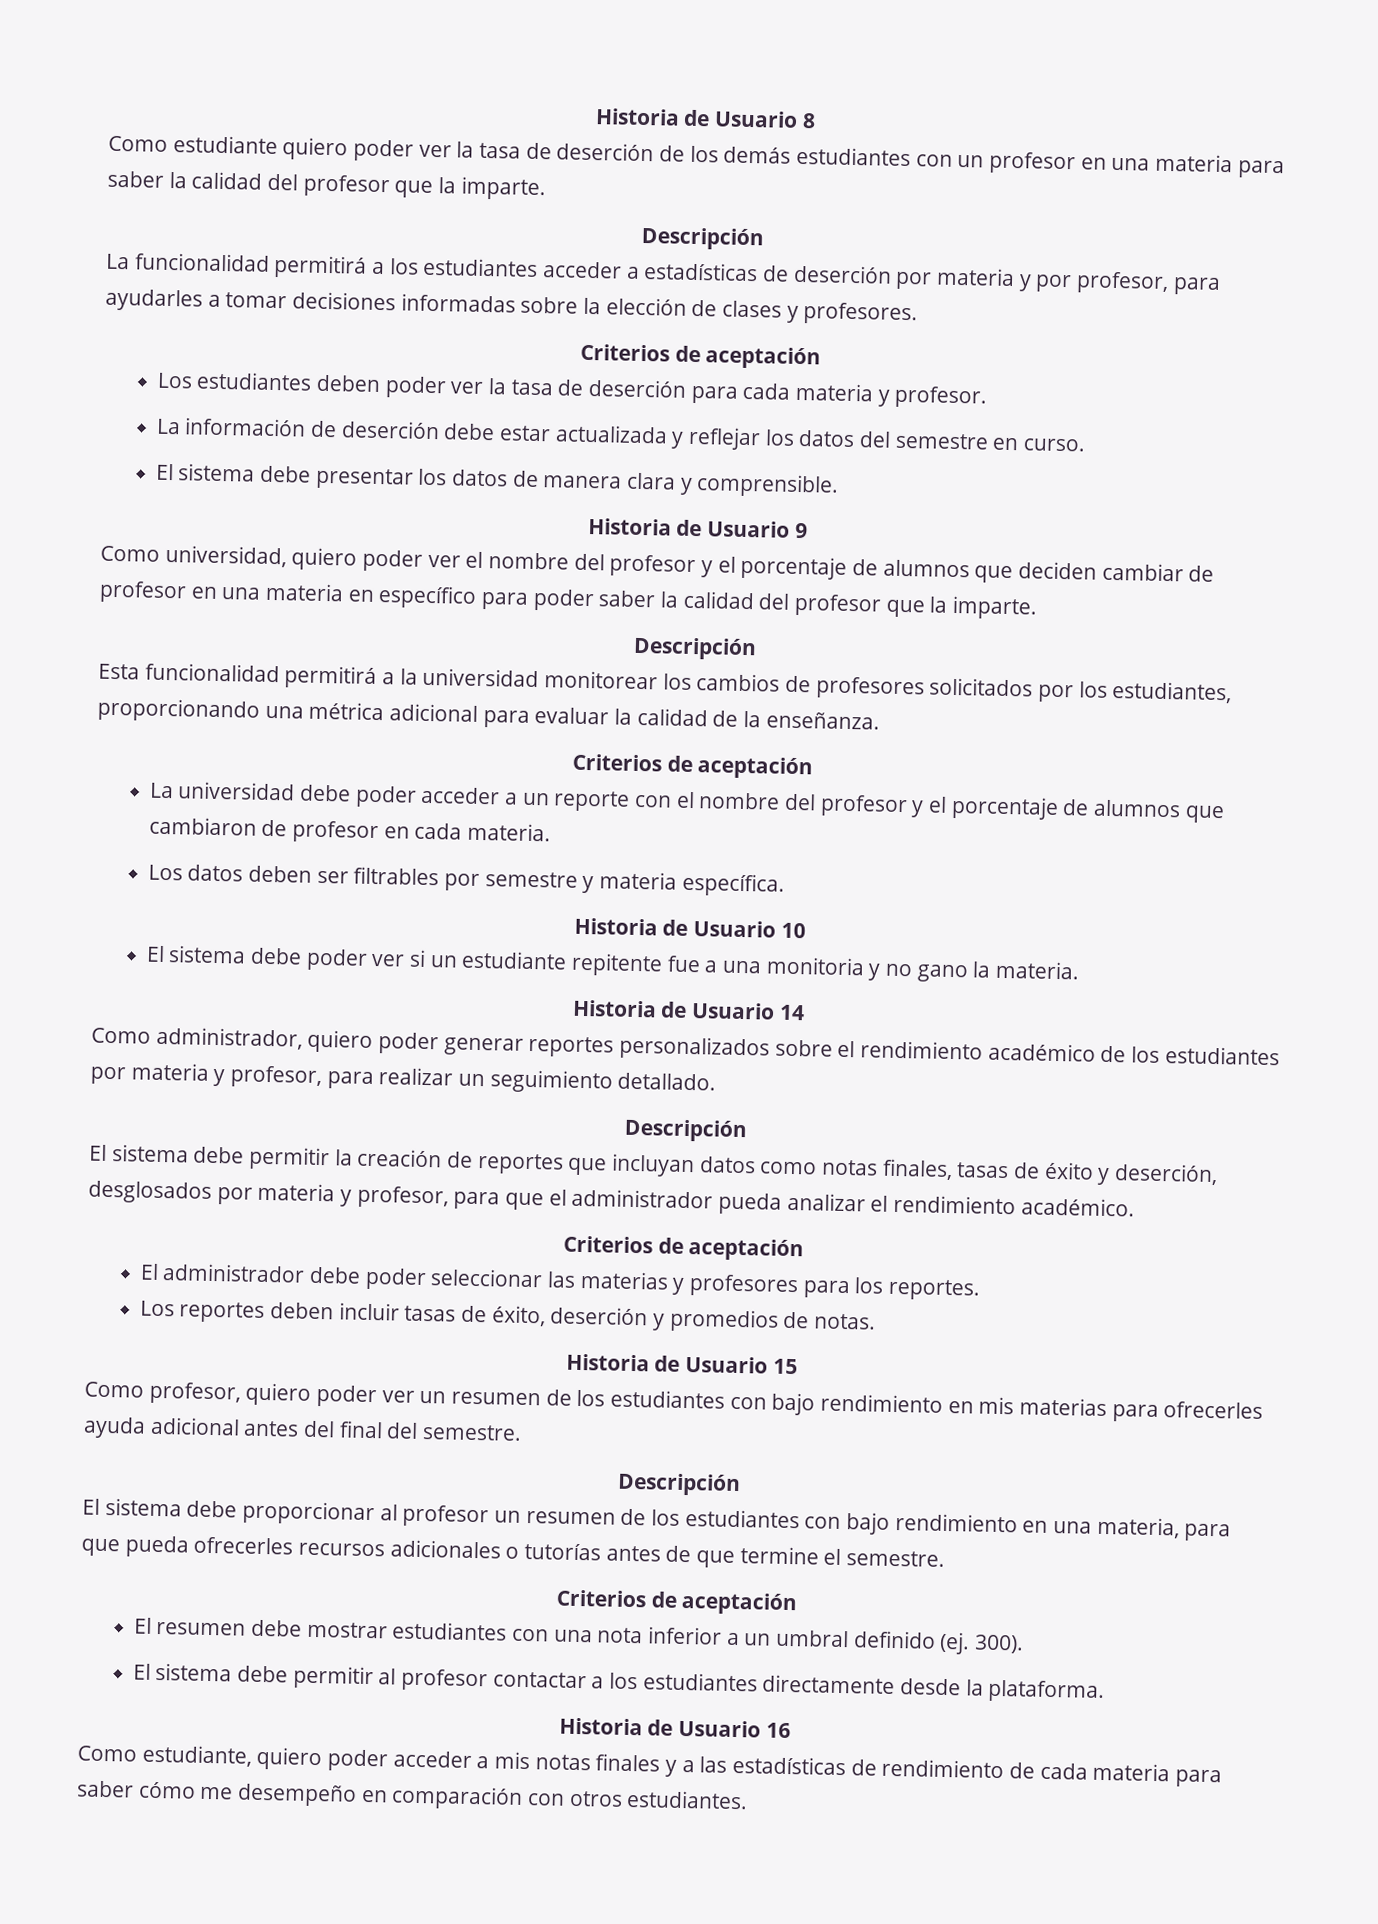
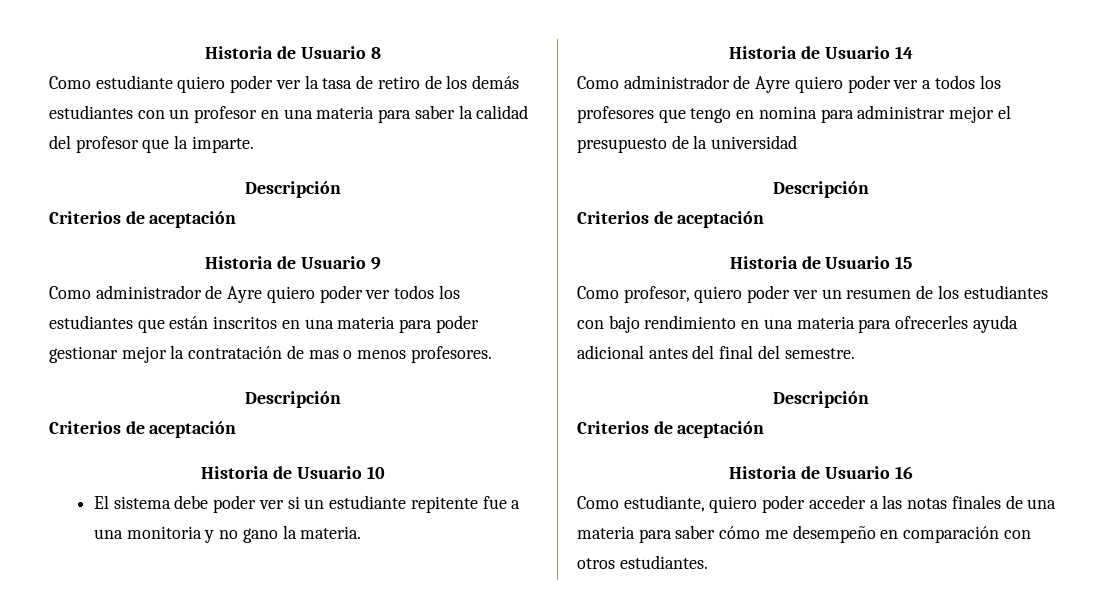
[556,142,655,162] deserción -> [377,76,420,89] retiro
[106,252,1221,295] [105,288,919,326] [579,343,822,370] [156,371,988,409] [155,417,1087,452] [155,463,840,498] La funcionalidad permitirá a los estudiantes acceder a estadísticas de deserción por materia y por profesor, para ayudarles a tomar decisiones informadas sobre la elección de clases y profesores. // Criterios de aceptación // Los estudiantes deben poder ver la tasa de deserción para cada materia y profesor. // La información de deserción debe estar actualizada y reflejar los datos del semestre en curso. // El sistema debe presentar los datos de manera clara y comprensible. -> [49,211,237,228] Criterios de aceptación
[164,544,1215,584] [99,580,1038,620] [633,636,757,661] [98,662,1233,704] [97,697,880,730] [571,753,814,780] [149,781,1225,824] [148,816,552,844] [147,864,785,897] universidad, quiero poder ver el nombre del profesor y el porcentaje de alumnos que deciden cambiar de profesor en una materia en específico para poder saber la calidad del profesor que la imparte. // Descripción // Esta funcionalidad permitirá a la universidad monitorear los cambios de profesores solicitados por los estudiantes, proporcionando una métrica adicional para evaluar la calidad de la enseñanza. // Criterios de aceptación // La universidad debe poder acceder a un reporte con el nombre del profesor y el porcentaje de alumnos que cambiaron de profesor en cada materia. // Los datos deben ser filtrables por semestre y materia específica. -> [95,285,460,303] [49,315,479,333] [49,345,492,363] [245,391,341,408] [49,421,237,438] administrador de Ayre quiero poder ver todos los estudiantes que están inscritos en una materia para poder gestionar mejor la contratación de mas o menos profesores. // Descripción // Criterios de aceptación
[155,1026,1280,1066] [90,1062,717,1094] [624,1118,747,1143] [89,1144,1219,1186] [88,1180,1135,1217] [562,1235,805,1262] [139,1263,981,1301] [139,1300,877,1333] administrador, quiero poder generar reportes personalizados sobre el rendimiento académico de los estudiantes por materia y profesor, para realizar un seguimiento detallado. // Descripción // El sistema debe permitir la creación de reportes que incluyan datos como notas finales, tasas de éxito y deserción, desglosados por materia y profesor, para que el administrador pueda analizar el rendimiento académico. // Criterios de aceptación // El administrador debe poder seleccionar las materias y profesores para los reportes. // Los reportes deben incluir tasas de éxito, deserción y promedios de notas. -> [623,75,1001,93] [577,105,1011,123] [577,135,798,153] [773,181,869,198] [577,211,765,228] administrador de Ayre quiero poder ver a todos los profesores que tengo en nomina para administrar mejor el presupuesto de la universidad // Descripción // Criterios de aceptación
[978,1396,1108,1417] mis materias -> [763,316,855,329] una materia
[82,1497,1232,1542] [81,1535,946,1568] [555,1589,798,1616] [133,1617,1025,1655] [132,1662,1106,1704] El sistema debe proporcionar al profesor un resumen de los estudiantes con bajo rendimiento en una materia, para que pueda ofrecerles recursos adicionales o tutorías antes de que termine el semestre. // Criterios de aceptación // El resumen debe mostrar estudiantes con una nota inferior a un umbral definido (ej. 300). // El sistema debe permitir al profesor contactar a los estudiantes directamente desde la plataforma. -> [577,421,765,438] Criterios de aceptación
[494,1751,531,1770] mis -> [882,495,903,509] las
[665,1755,1088,1780] y a las estadísticas de rendimiento de cada -> [1005,495,1057,509] de una

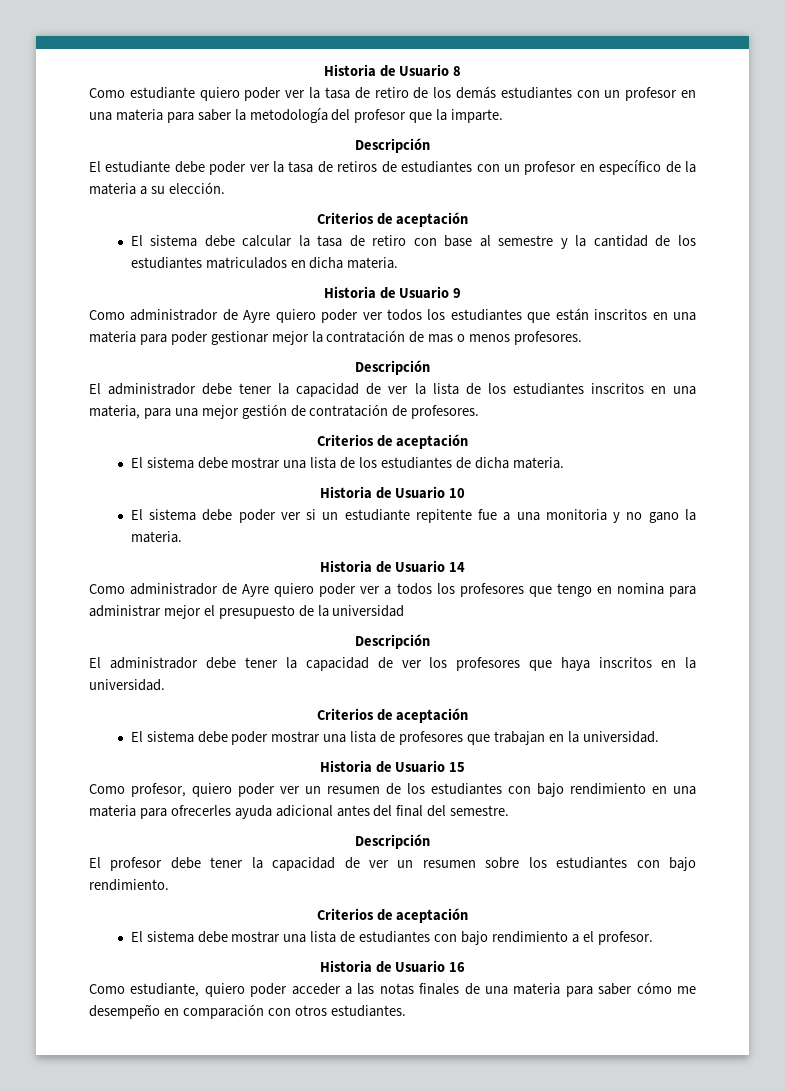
[476,105,529,119] calidad -> [249,108,328,123] metodología
[49,211,237,228] Criterios de aceptación -> [89,160,696,175] [89,182,225,195] [316,212,469,227] [130,235,696,249] [130,257,399,269] El estudiante debe poder ver la tasa de retiros de estudiantes con un profesor en específico de la materia a su elección. // Criterios de aceptación // El sistema debe calcular la tasa de retiro con base al semestre y la cantidad de los estudiantes matriculados en dicha materia.
[49,421,237,438] Criterios de aceptación -> [89,383,696,397] [89,404,480,419] [316,434,469,449] [130,457,564,469] El administrador debe tener la capacidad de ver la lista de los estudiantes inscritos en una materia, para una mejor gestión de contratación de profesores. // Criterios de aceptación // El sistema debe mostrar una lista de los estudiantes de dicha materia.
[577,211,765,228] Criterios de aceptación -> [89,657,697,671] [89,679,165,691] [316,708,469,723] [130,731,659,745] El administrador debe tener la capacidad de ver los profesores que haya inscritos en la universidad. // Criterios de aceptación // El sistema debe poder mostrar una lista de profesores que trabajan en la universidad.
[577,421,765,438] Criterios de aceptación -> [89,857,697,871] [89,879,169,891] [316,908,469,923] [130,931,653,945] El profesor debe tener la capacidad de ver un resumen sobre los estudiantes con bajo rendimiento. // Criterios de aceptación // El sistema debe mostrar una lista de estudiantes con bajo rendimiento a el profesor.

